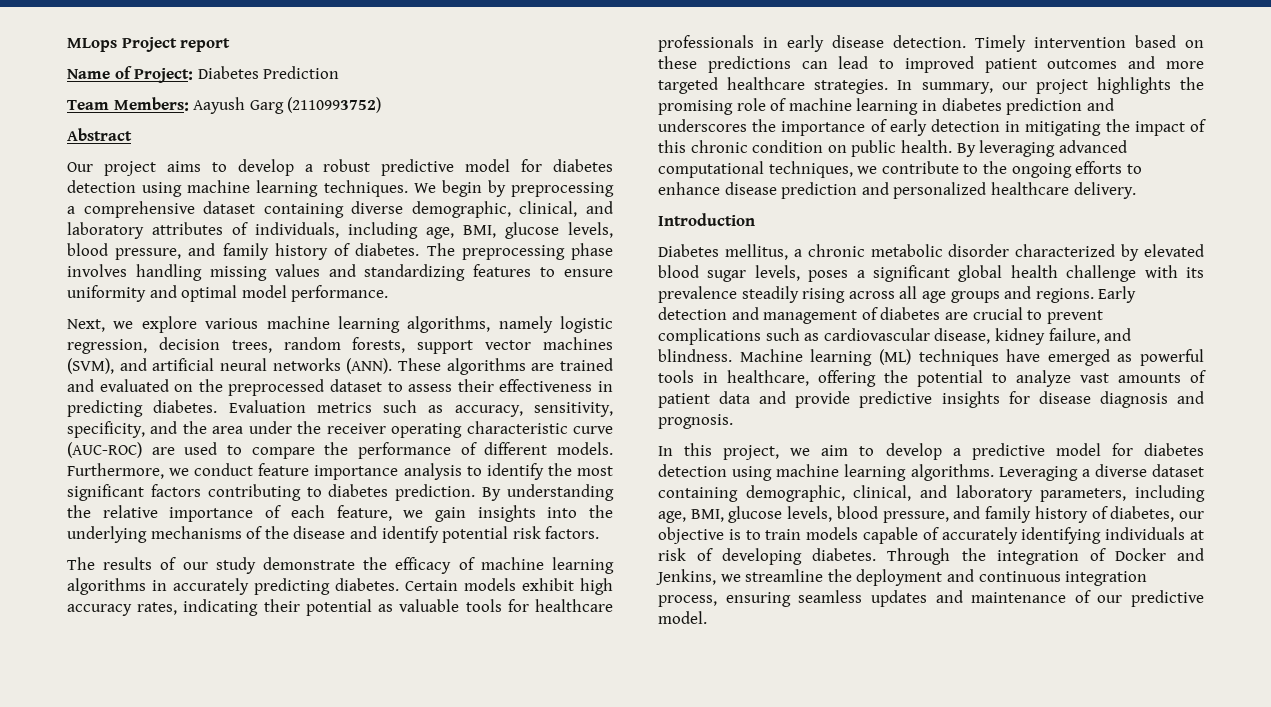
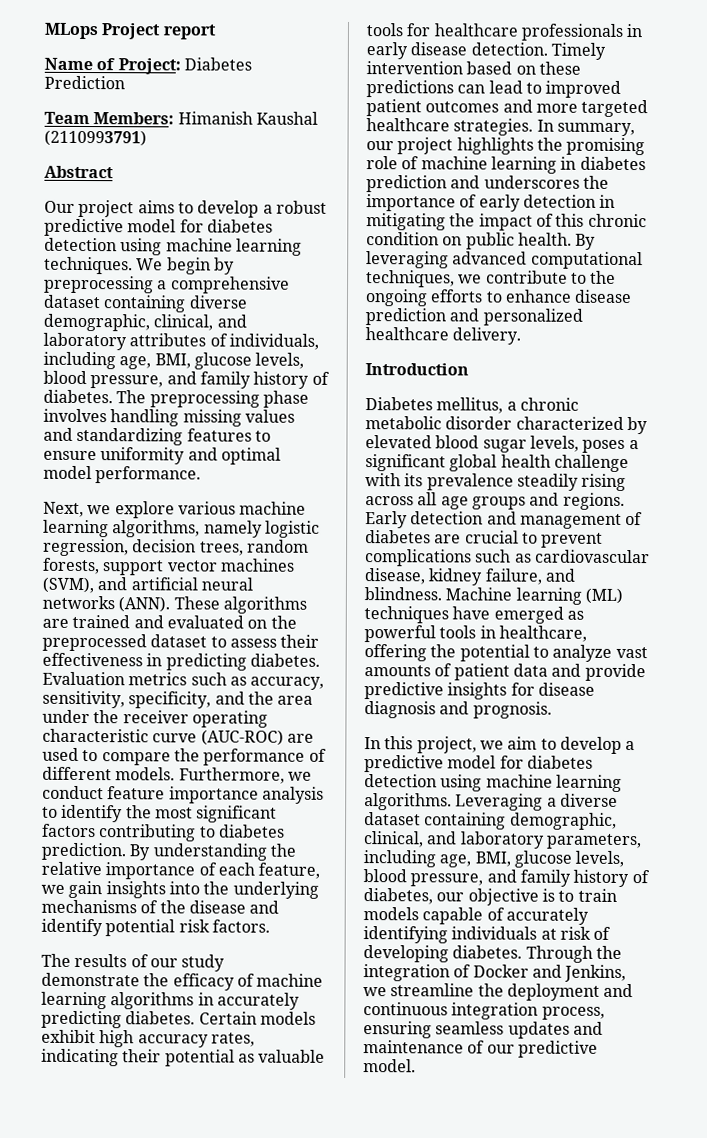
[193,97,382,114] Aayush Garg (2110993752) -> [177,111,318,125] [44,129,147,147] Himanish Kaushal (2110993791)

